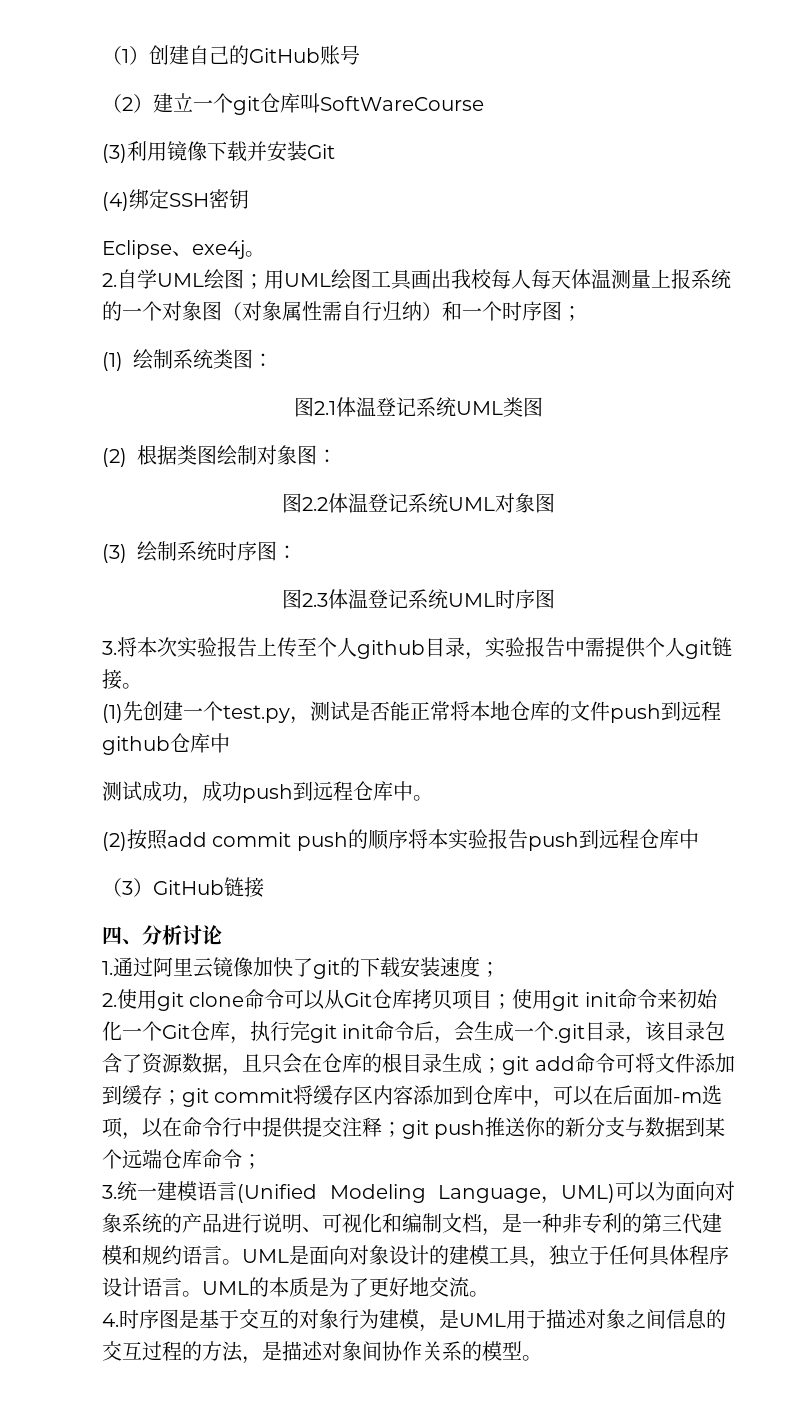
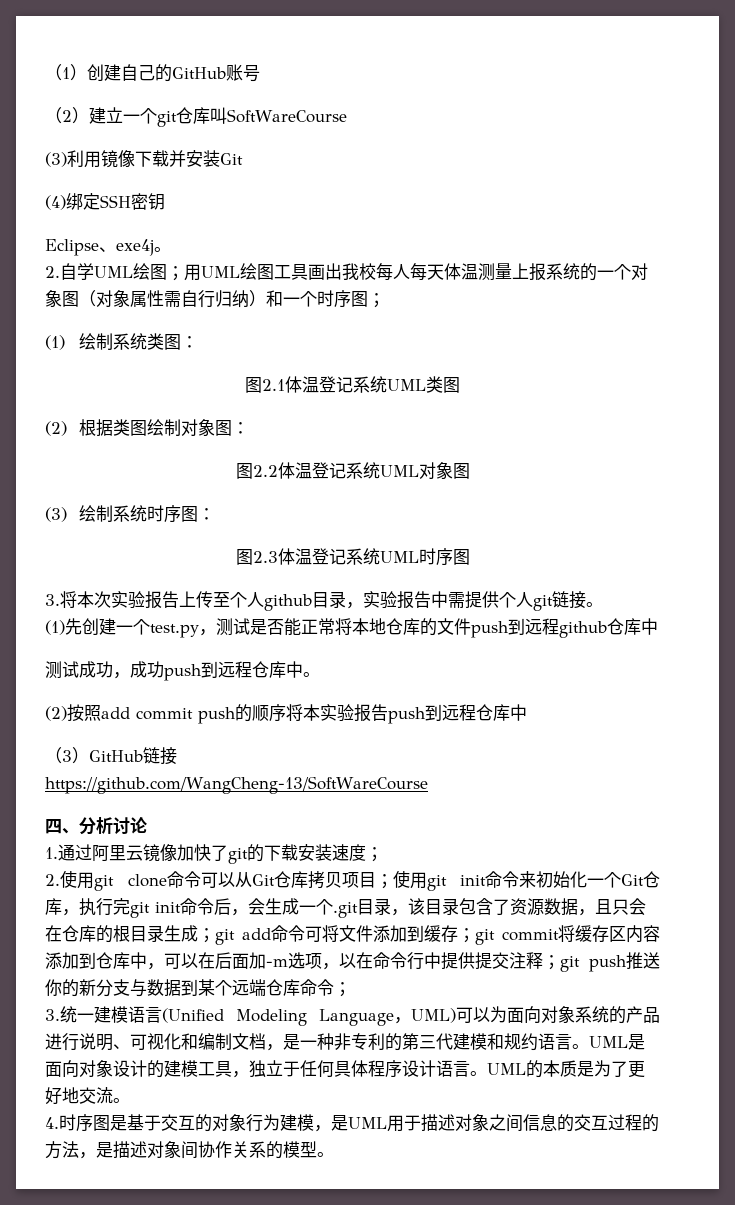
(264, 887) none -> [45,776,428,794] // https://github.com/WangCheng-13/SoftWareCourse

